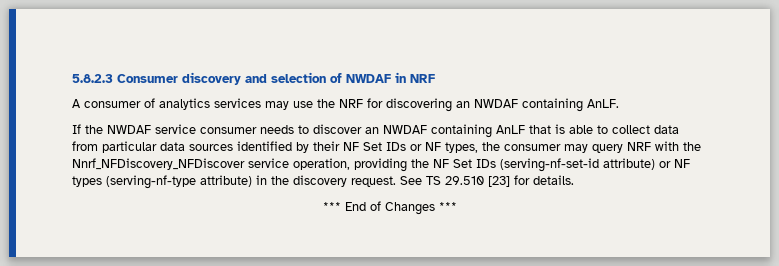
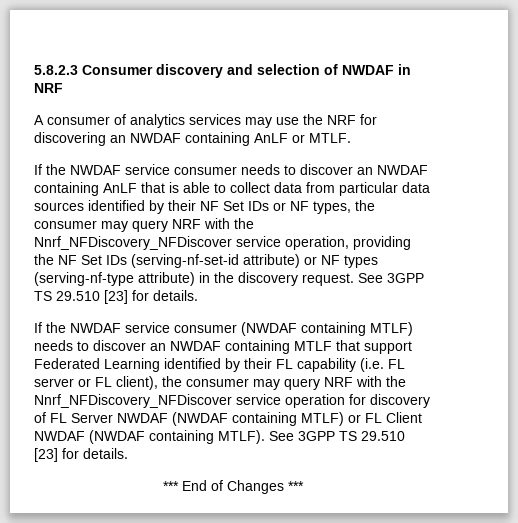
[587,99,619,108] AnLF. -> [254,133,351,143] AnLF or MTLF.
(422, 180) none -> [387,273,424,283] [34,290,198,304] [34,322,413,336] [34,340,412,354] [34,358,405,372] [34,376,406,390] [34,394,430,408] [34,412,422,426] [34,430,335,444] 3GPP TS 29.510 [23] for details. // If the NWDAF service consumer (NWDAF containing MTLF) needs to discover an NWDAF containing MTLF that support Federated Learning identified by their FL capability (i.e. FL server or FL client), the consumer may query NRF with the Nnrf_NFDiscovery_NFDiscover service operation for discovery of FL Server NWDAF (NWDAF containing MTLF) or FL Client NWDAF (NWDAF containing MTLF). See 3GPP

